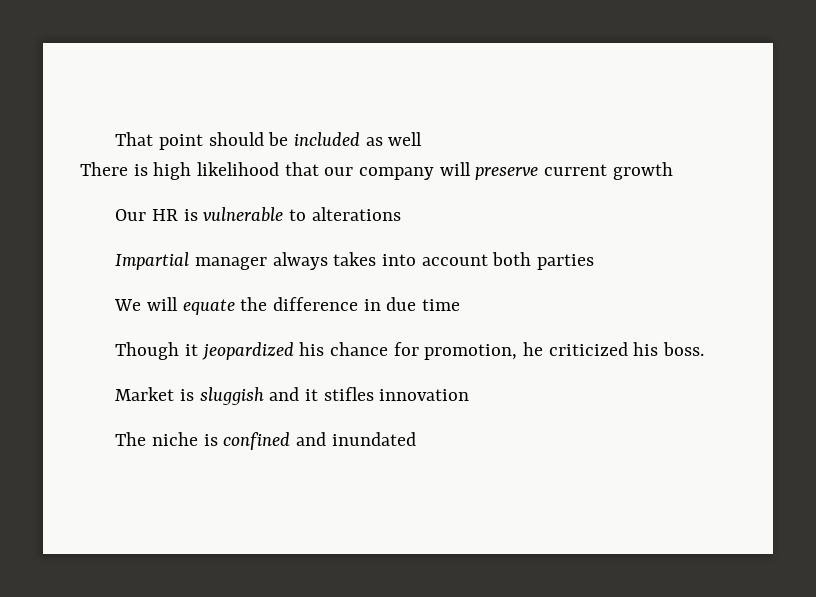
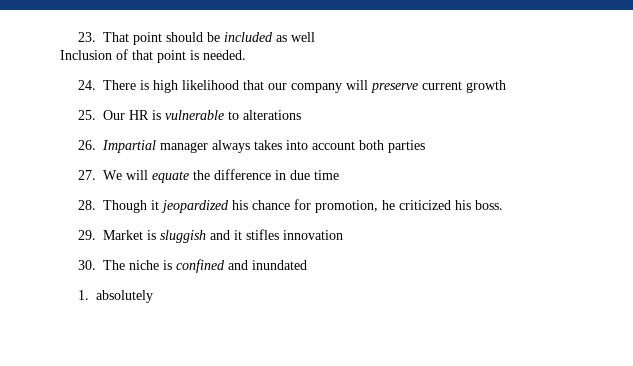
(115, 139) none -> [77,32,96,42] 23.
(423, 139) none -> [60,49,246,63] [77,80,96,90] Inclusion of that point is needed. // 24.
(673, 171) none -> [77,110,96,120] 25.
(401, 214) none -> [77,140,96,150] 26.
(594, 262) none -> [77,170,96,180] 27.
(460, 305) none -> [77,200,96,210] 28.
(704, 349) none -> [77,230,96,240] 29.
(470, 395) none -> [77,260,96,270] 30.
(416, 439) none -> [77,290,153,303] // 1. absolutely

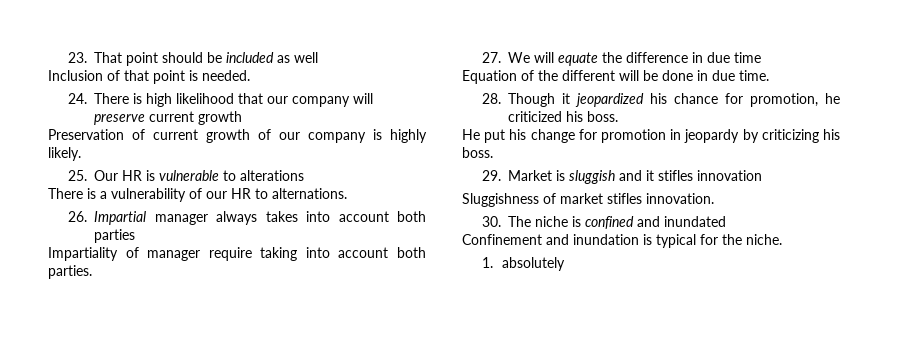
(506, 86) none -> [48,129,427,143] [48,147,81,161] // Preservation of current growth of our company is highly likely.
(301, 115) none -> [48,188,347,202] // There is a vulnerability of our HR to alternations.
(425, 146) none -> [48,247,426,261] [48,265,92,279] // Impartiality of manager require taking into account both parties.
(339, 175) none -> [462,70,769,84] // Equation of the different will be done in due time.
(503, 205) none -> [462,129,840,143] [462,147,493,158] // He put his change for promotion in jeopardy by criticizing his boss.
(343, 235) none -> [462,193,714,207] // Sluggishness of market stifles innovation.
(307, 265) none -> [462,234,782,248] // Confinement and inundation is typical for the niche.

